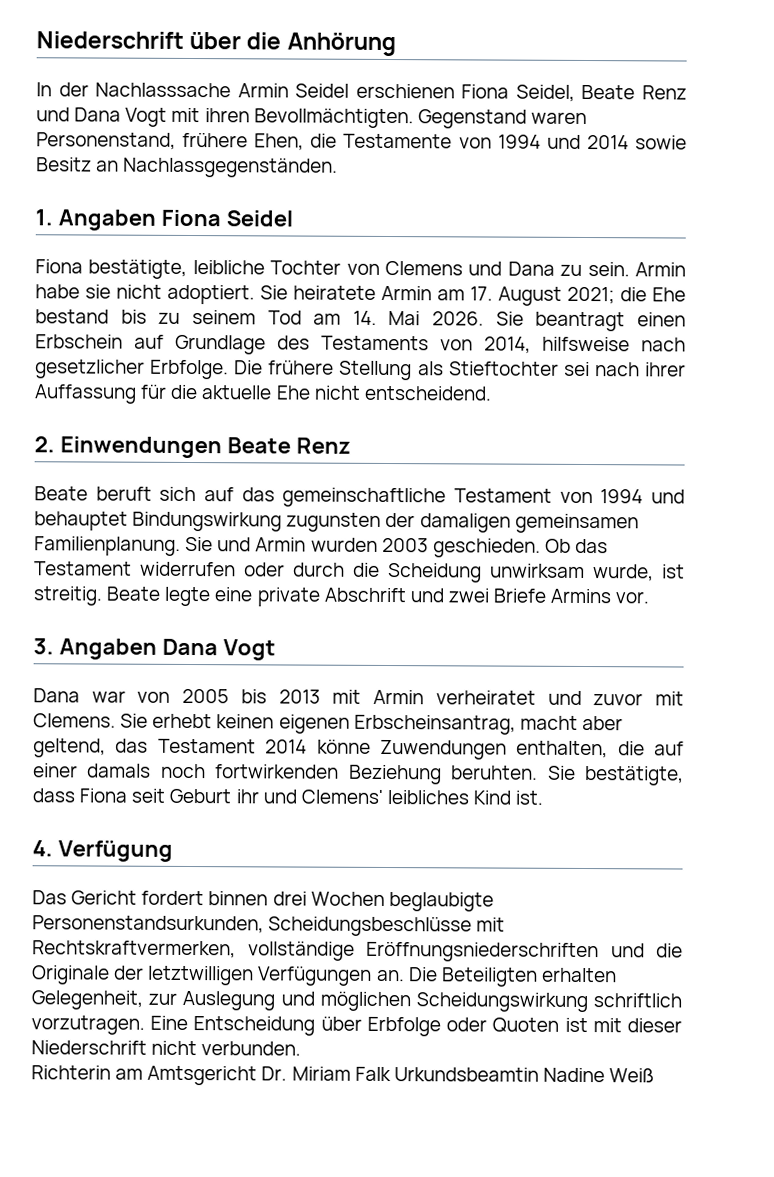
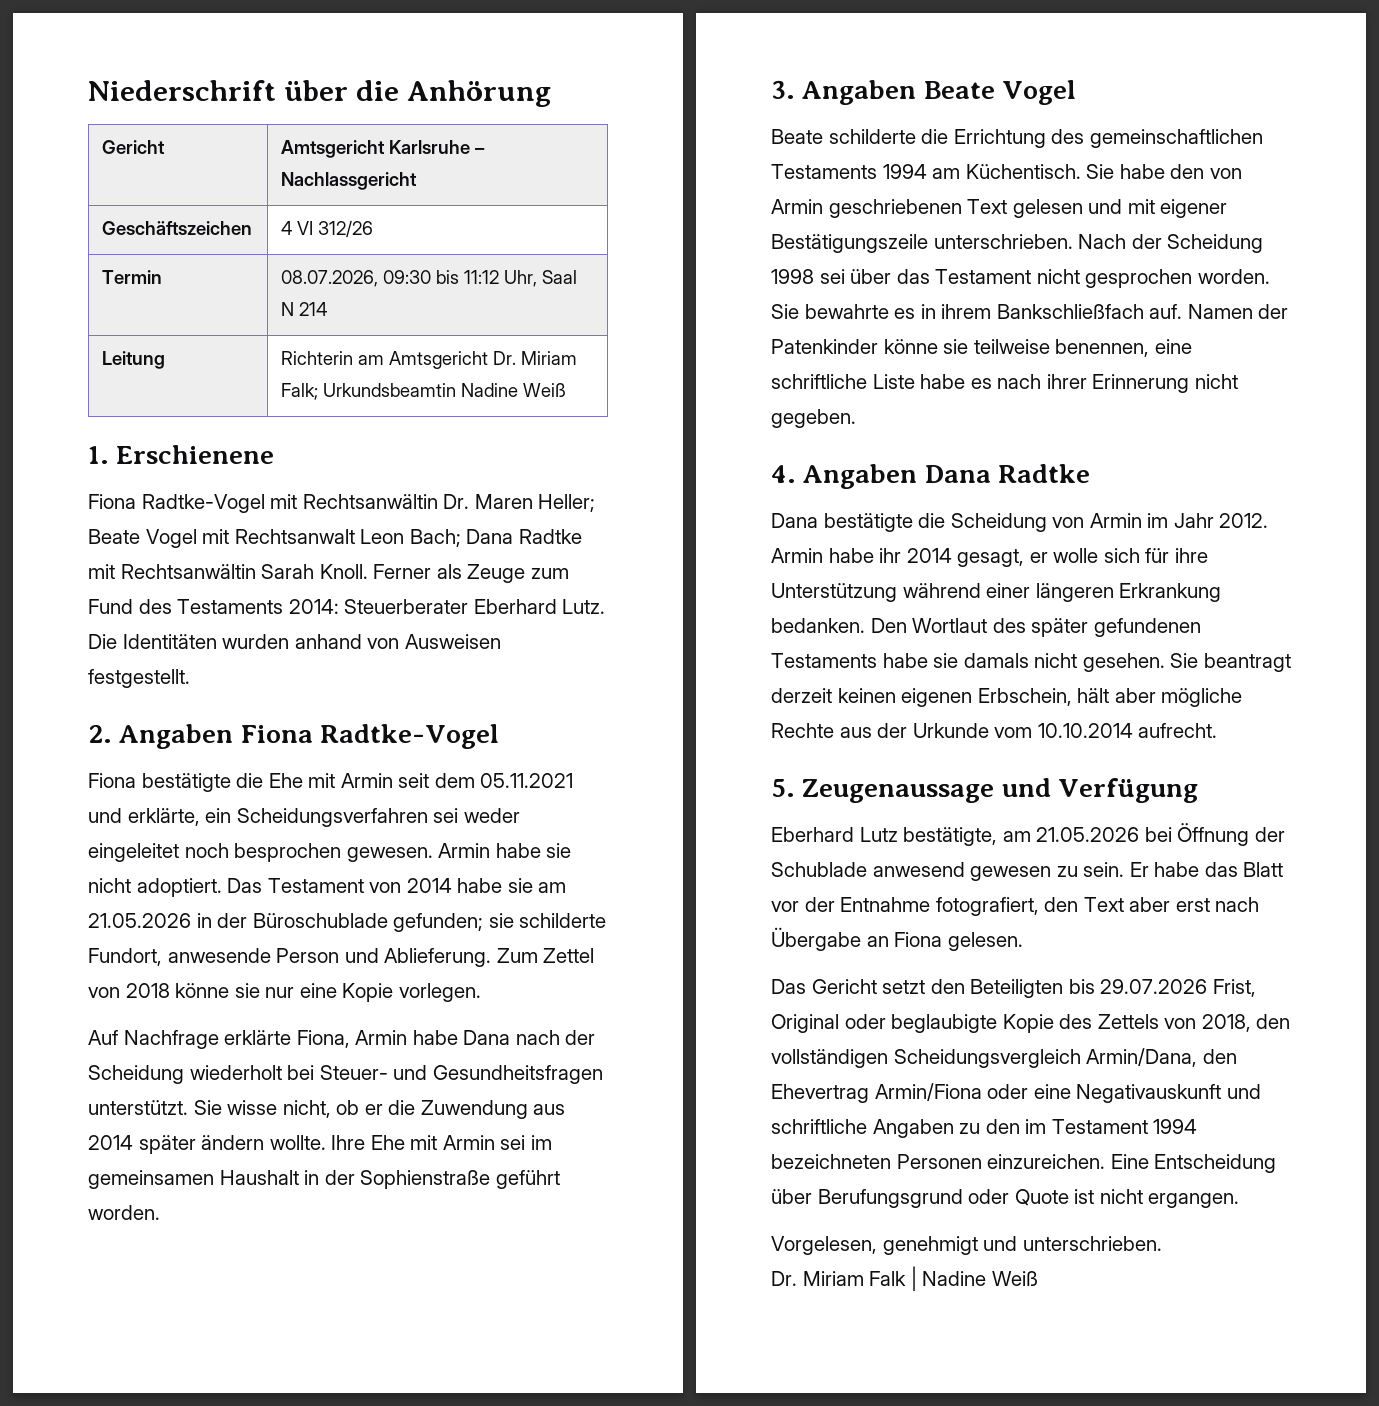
[36,82,687,102] [36,107,587,129] [36,132,688,151] [36,157,339,178] [35,209,53,226] // In der Nachlasssache Armin Seidel erschienen Fiona Seidel, Beate Renz und Dana Vogt mit ihren Bevollmächtigten. Gegenstand waren Personenstand, frühere Ehen, die Testamente von 1994 und 2014 sowie Besitz an Nachlassgegenständen. // 1. -> [102,140,166,154] [281,140,486,158] [281,172,418,190] [102,221,253,235] [281,220,374,237] [102,270,163,284] [281,270,578,287] [281,302,328,316] [102,351,166,369] [281,351,578,369] [281,383,567,400] [88,445,275,464] [88,494,596,513] [88,529,582,548] [88,564,569,583] [88,599,606,614] [88,634,501,649] [88,669,190,688] [88,725,112,743] // Gericht | Amtsgericht Karlsruhe – Nachlassgericht // Geschäftszeichen | 4 VI 312/26 // Termin | 08.07.2026, 09:30 bis 11:12 Uhr, Saal N 214 // Leitung | Richterin am Amtsgericht Dr. Miriam Falk; Urkundsbeamtin Nadine Weiß // 1. Erschienene // Fiona Radtke-Vogel mit Rechtsanwältin Dr. Maren Heller; Beate Vogel mit Rechtsanwalt Leon Bach; Dana Radtke mit Rechtsanwältin Sarah Knoll. Ferner als Zeuge zum Fund des Testaments 2014: Steuerberater Eberhard Lutz. Die Identitäten wurden anhand von Ausweisen festgestellt. // 2.
[225,210,293,227] [35,259,630,279] Seidel // Fiona bestätigte, leibliche Tochter von Clemens und Dana zu sein. -> [320,724,500,749] [88,773,574,792] [88,808,520,827] [88,843,433,862] Radtke-Vogel // Fiona bestätigte die Ehe mit Armin seit dem 05.11.2021 und erklärte, ein Scheidungsverfahren sei weder eingeleitet noch besprochen gewesen.
[260,285,686,306] [35,309,686,332] [35,334,686,355] [35,359,686,381] [34,384,492,404] [34,436,351,459] [34,486,685,508] [34,511,639,534] [34,536,609,558] [34,561,685,583] [33,586,650,607] [33,638,276,661] [33,688,685,706] [33,713,623,735] [33,738,684,760] [33,763,685,786] [32,788,544,805] [32,840,173,862] [32,890,494,912] [32,915,506,937] [32,940,683,963] [31,965,617,987] [31,990,683,1013] [31,1015,682,1037] [31,1040,302,1056] [31,1065,258,1086] Sie heiratete Armin am 17. August 2021; die Ehe bestand bis zu seinem Tod am 14. Mai 2026. Sie beantragt einen Erbschein auf Grundlage des Testaments von 2014, hilfsweise nach gesetzlicher Erbfolge. Die frühere Stellung als Stieftochter sei nach ihrer Auffassung für die aktuelle Ehe nicht entscheidend. // 2. Einwendungen Beate Renz // Beate beruft sich auf das gemeinschaftliche Testament von 1994 und behauptet Bindungswirkung zugunsten der damaligen gemeinsamen Familienplanung. Sie und Armin wurden 2003 geschieden. Ob das Testament widerrufen oder durch die Scheidung unwirksam wurde, ist streitig. Beate legte eine private Abschrift und zwei Briefe Armins vor. // 3. Angaben Dana Vogt // Dana war von 2005 bis 2013 mit Armin verheiratet und zuvor mit Clemens. Sie erhebt keinen eigenen Erbscheinsantrag, macht aber geltend, das Testament 2014 könne Zuwendungen enthalten, die auf einer damals noch fortwirkenden Beziehung beruhten. Sie bestätigte, dass Fiona seit Geburt ihr und Clemens' leibliches Kind ist. // 4. Verfügung // Das Gericht fordert binnen drei Wochen beglaubigte Personenstandsurkunden, Scheidungsbeschlüsse mit Rechtskraftvermerken, vollständige Eröffnungsniederschriften und die Originale der letztwilligen Verfügungen an. Die Beteiligten erhalten Gelegenheit, zur Auslegung und möglichen Scheidungswirkung schriftlich vorzutragen. Eine Entscheidung über Erbfolge oder Quoten ist mit dieser Niederschrift nicht verbunden. // Richterin am Amtsgericht -> [227,878,567,893] [88,913,607,932] [88,948,595,967] [88,983,481,1002] [88,1030,596,1049] [88,1065,603,1084] [88,1100,566,1119] [88,1135,552,1154] [88,1170,560,1189] [88,1205,160,1220] [771,80,1077,105] [771,129,1263,148] [771,164,1242,179] [771,199,1228,218] [771,234,1264,253] [771,269,1270,288] [771,304,1289,319] [771,339,1192,357] [771,374,1238,393] [771,409,856,428] [771,464,1091,489] [771,513,1269,532] [771,548,1208,567] [771,583,1222,602] [771,618,1201,637] [771,653,1291,672] [771,688,1243,707] [771,723,1218,738] [771,778,1199,803] [771,823,1285,846] [771,862,1284,881] [771,897,1260,916] [771,927,1023,951] [771,979,1256,998] [771,1014,1291,1033] [771,1048,1237,1068] [771,1083,1261,1103] [771,1119,1198,1138] [771,1154,1277,1173] [771,1189,1240,1208] [771,1236,1162,1255] Das Testament von 2014 habe sie am 21.05.2026 in der Büroschublade gefunden; sie schilderte Fundort, anwesende Person und Ablieferung. Zum Zettel von 2018 könne sie nur eine Kopie vorlegen. // Auf Nachfrage erklärte Fiona, Armin habe Dana nach der Scheidung wiederholt bei Steuer- und Gesundheitsfragen unterstützt. Sie wisse nicht, ob er die Zuwendung aus 2014 später ändern wollte. Ihre Ehe mit Armin sei im gemeinsamen Haushalt in der Sophienstraße geführt worden. // 3. Angaben Beate Vogel // Beate schilderte die Errichtung des gemeinschaftlichen Testaments 1994 am Küchentisch. Sie habe den von Armin geschriebenen Text gelesen und mit eigener Bestätigungszeile unterschrieben. Nach der Scheidung 1998 sei über das Testament nicht gesprochen worden. Sie bewahrte es in ihrem Bankschließfach auf. Namen der Patenkinder könne sie teilweise benennen, eine schriftliche Liste habe es nach ihrer Erinnerung nicht gegeben. // 4. Angaben Dana Radtke // Dana bestätigte die Scheidung von Armin im Jahr 2012. Armin habe ihr 2014 gesagt, er wolle sich für ihre Unterstützung während einer längeren Erkrankung bedanken. Den Wortlaut des später gefundenen Testaments habe sie damals nicht gesehen. Sie beantragt derzeit keinen eigenen Erbschein, hält aber mögliche Rechte aus der Urkunde vom 10.10.2014 aufrecht. // 5. Zeugenaussage und Verfügung // Eberhard Lutz bestätigte, am 21.05.2026 bei Öffnung der Schublade anwesend gewesen zu sein. Er habe das Blatt vor der Entnahme fotografiert, den Text aber erst nach Übergabe an Fiona gelesen. // Das Gericht setzt den Beteiligten bis 29.07.2026 Frist, Original oder beglaubigte Kopie des Zettels von 2018, den vollständigen Scheidungsvergleich Armin/Dana, den Ehevertrag Armin/Fiona oder eine Negativauskunft und schriftliche Angaben zu den im Testament 1994 bezeichneten Personen einzureichen. Eine Entscheidung über Berufungsgrund oder Quote ist nicht ergangen. // Vorgelesen, genehmigt und unterschrieben. //
[393,1067,539,1082] Urkundsbeamtin -> [910,1266,917,1291] |

